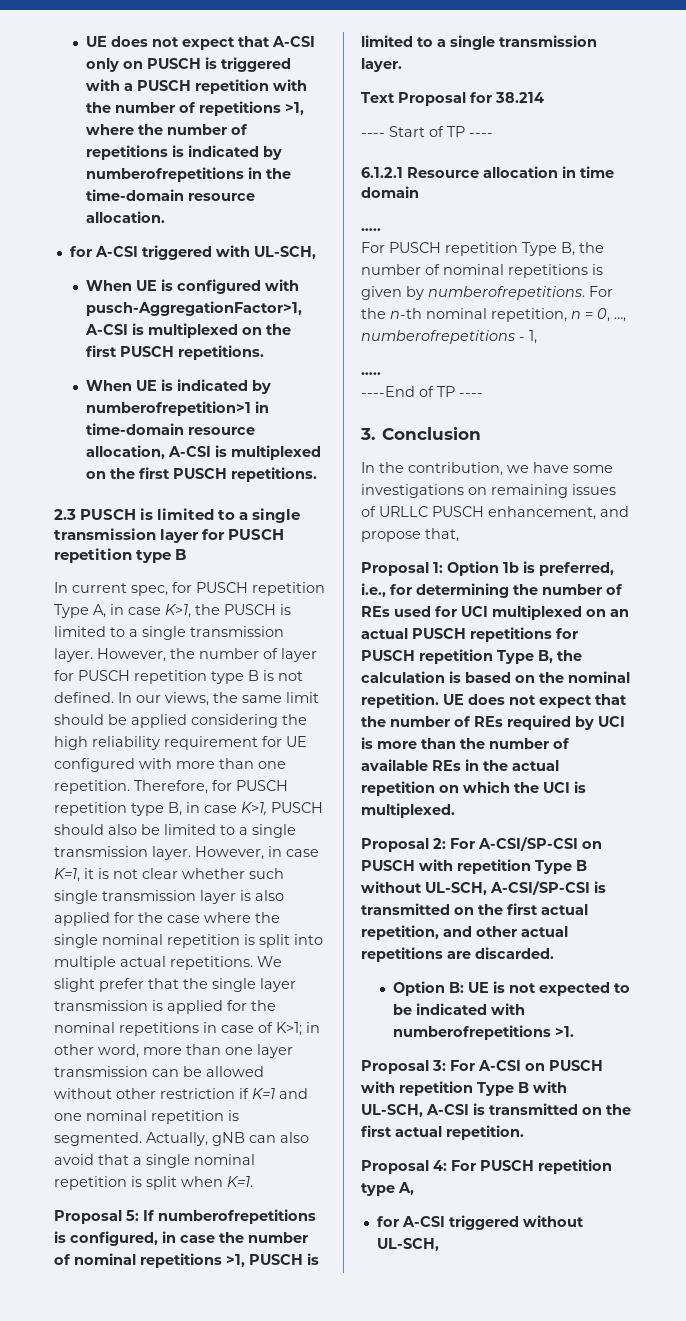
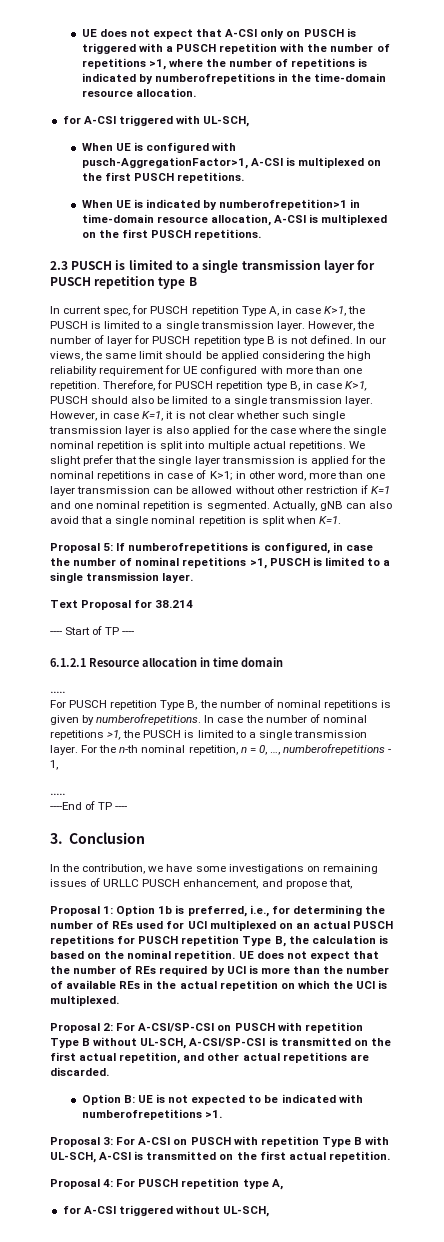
(585, 293) none -> [204,714,367,723] [50,730,367,740] [50,745,78,755] In case the number of nominal repetitions >1, the PUSCH is limited to a single transmission layer.

